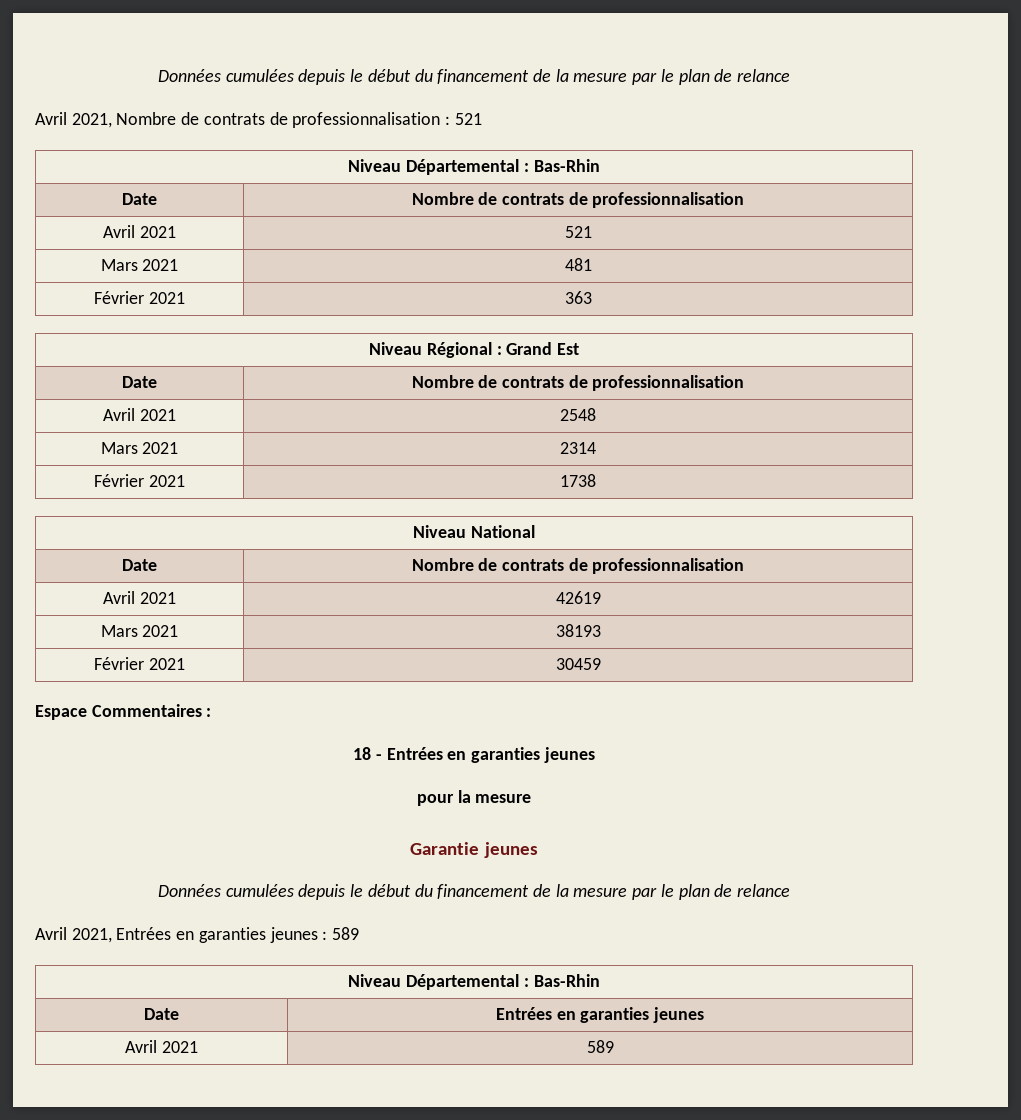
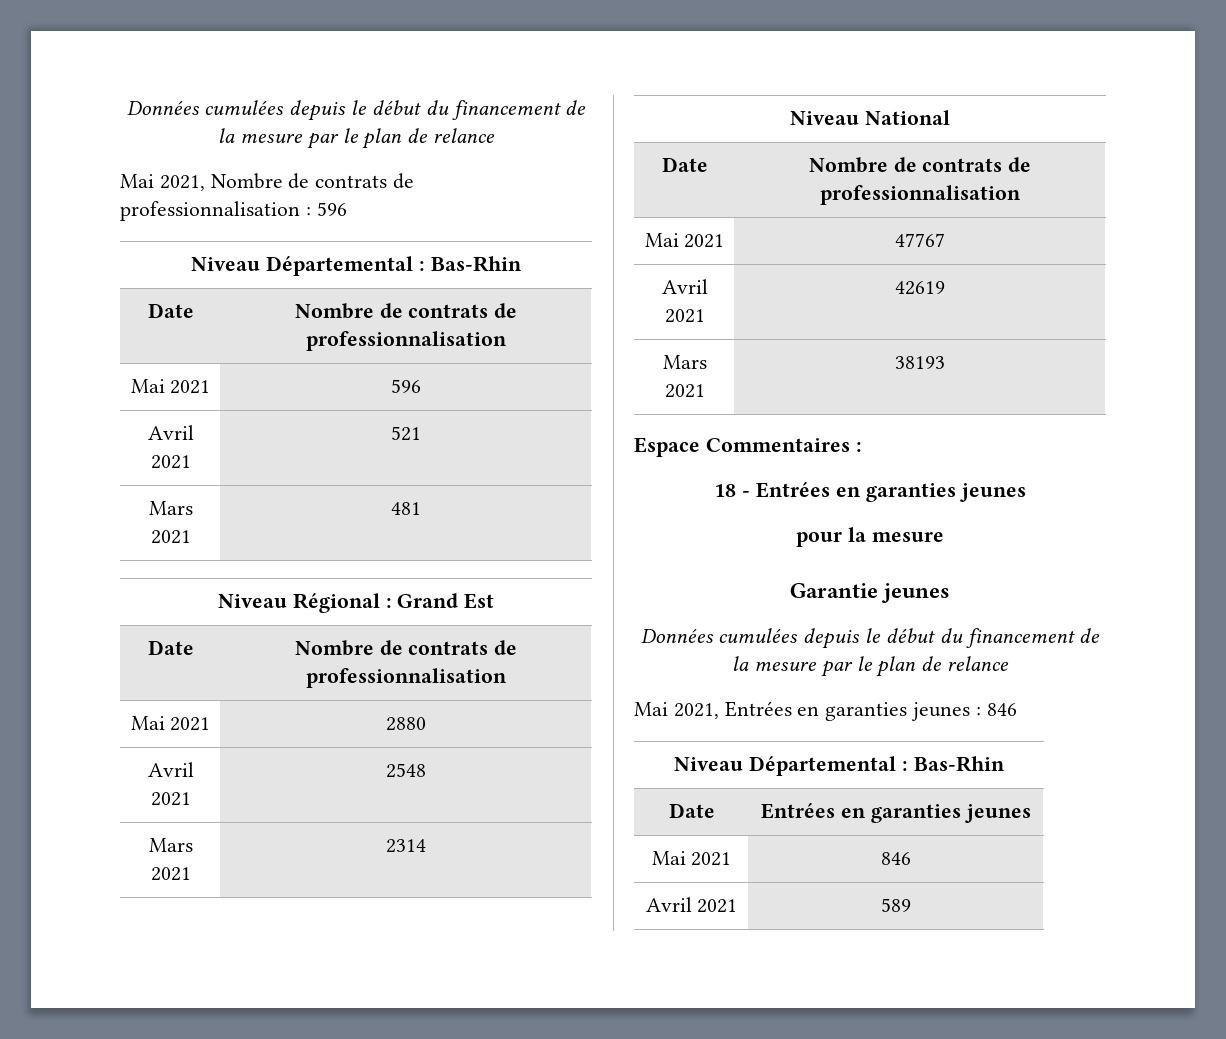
[35,112,67,125] Avril -> [120,174,154,188] Mai
[454,113,482,125] 521 -> [316,202,347,216] 596
(745, 200) none -> [130,379,211,394] [391,379,421,393] // Mai 2021 | 596
[94,291,185,304] [564,291,592,304] // Février 2021 | 363 -> (421, 508) none
(745, 383) none -> [130,716,211,731] [386,717,426,731] // Mai 2021 | 2880
[94,474,185,487] [560,474,596,487] // Février 2021 | 1738 -> (426, 846) none
(745, 566) none -> [644,233,725,248] [895,233,945,247] // Mai 2021 | 47767
[94,657,185,670] [555,658,601,670] // Février 2021 | 30459 -> (945, 362) none
[35,927,67,940] Avril -> [634,702,668,716] Mai
[332,927,360,940] 589 -> [986,703,1017,716] 846
(705, 1015) none -> [651,851,732,866] [881,852,911,865] // Mai 2021 | 846

